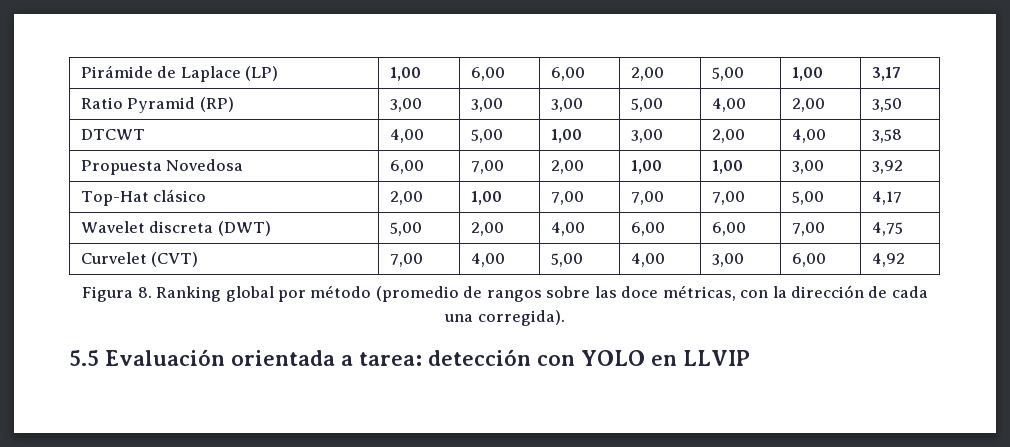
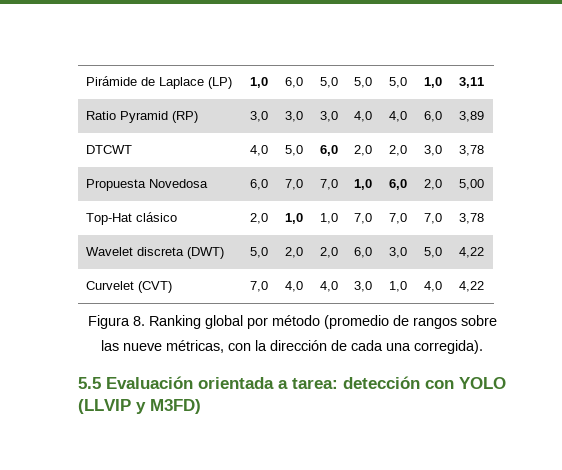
[389,67,421,81] [470,67,505,81] [550,67,585,81] [630,67,664,81] [711,67,744,81] [791,67,823,81] [871,67,901,81] [80,97,234,113] [389,98,422,112] [470,98,503,112] [550,98,583,112] [630,98,663,112] [711,98,746,112] [791,98,825,112] [871,98,902,112] [80,129,145,140] [389,129,424,143] [470,129,503,143] [550,129,582,143] [630,129,663,143] [711,129,745,143] [791,129,826,143] [871,129,902,143] [80,159,244,175] [389,160,424,174] [470,160,504,174] [550,160,584,174] [630,160,662,174] [711,160,743,174] [791,160,824,174] [871,160,903,174] [80,189,207,206] [389,191,423,205] [470,191,502,205] [550,191,584,205] [630,191,664,205] [711,191,745,205] [791,191,824,205] [871,191,902,205] [80,221,271,236] [389,222,422,236] [470,222,504,236] [550,222,585,236] [630,222,665,236] [711,222,746,236] [791,222,825,236] [871,222,903,236] [80,252,199,267] [389,253,423,267] [470,253,505,267] [550,253,583,267] [630,253,665,267] [711,253,744,267] [791,253,826,267] [871,253,905,267] 1,00 | 6,00 | 6,00 | 2,00 | 5,00 | 1,00 | 3,17 // Ratio Pyramid (RP) | 3,00 | 3,00 | 3,00 | 5,00 | 4,00 | 2,00 | 3,50 // DTCWT | 4,00 | 5,00 | 1,00 | 3,00 | 2,00 | 4,00 | 3,58 // Propuesta Novedosa | 6,00 | 7,00 | 2,00 | 1,00 | 1,00 | 3,00 | 3,92 // Top-Hat clásico | 2,00 | 1,00 | 7,00 | 7,00 | 7,00 | 5,00 | 4,17 // Wavelet discreta (DWT) | 5,00 | 2,00 | 4,00 | 6,00 | 6,00 | 7,00 | 4,75 // Curvelet (CVT) | 7,00 | 4,00 | 5,00 | 4,00 | 3,00 | 6,00 | 4,92 -> [249,77,268,88] [284,77,303,88] [319,77,338,88] [353,77,372,88] [388,77,407,88] [423,77,442,88] [458,77,484,88] [85,111,198,123] [249,111,268,122] [284,111,303,122] [319,111,338,122] [353,111,372,122] [388,111,407,122] [423,111,442,122] [458,111,484,122] [85,145,132,154] [249,145,268,156] [284,145,303,156] [319,145,338,156] [353,145,372,156] [388,145,407,156] [423,145,442,156] [458,145,484,156] [85,179,208,191] [249,179,268,190] [284,179,303,190] [319,179,338,190] [353,179,372,190] [388,179,407,190] [423,179,442,190] [458,179,484,190] [85,212,177,225] [249,213,268,224] [284,213,303,224] [319,213,338,224] [353,213,372,224] [388,213,407,224] [423,213,442,224] [458,213,484,224] [85,247,224,259] [249,247,268,258] [284,247,303,258] [319,247,338,258] [353,247,372,258] [388,247,407,258] [423,247,442,258] [458,247,484,258] [85,281,172,293] [249,281,268,292] [284,281,303,292] [319,281,338,292] [353,281,372,292] [388,281,407,292] [423,281,442,292] [458,281,484,292] 1,0 | 6,0 | 5,0 | 5,0 | 5,0 | 1,0 | 3,11 // Ratio Pyramid (RP) | 3,0 | 3,0 | 3,0 | 4,0 | 4,0 | 6,0 | 3,89 // DTCWT | 4,0 | 5,0 | 6,0 | 2,0 | 2,0 | 3,0 | 3,78 // Propuesta Novedosa | 6,0 | 7,0 | 7,0 | 1,0 | 6,0 | 2,0 | 5,00 // Top-Hat clásico | 2,0 | 1,0 | 1,0 | 7,0 | 7,0 | 7,0 | 3,78 // Wavelet discreta (DWT) | 5,0 | 2,0 | 2,0 | 6,0 | 3,0 | 5,0 | 4,22 // Curvelet (CVT) | 7,0 | 4,0 | 4,0 | 3,0 | 1,0 | 4,0 | 4,22
[621,286,659,298] doce -> [123,343,162,351] nueve
[651,350,750,366] en LLVIP -> [78,399,201,414] (LLVIP y M3FD)

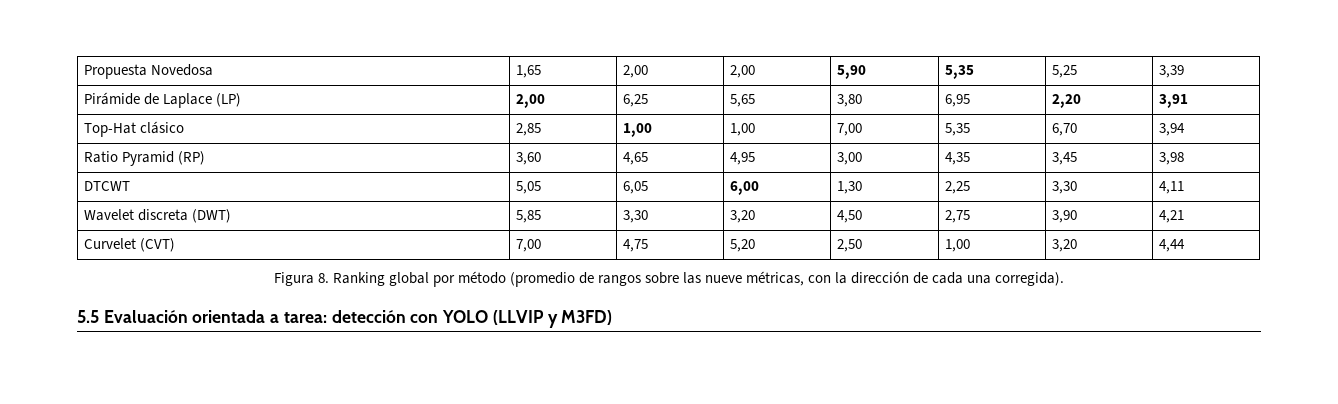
[85,76,232,89] [249,77,268,88] [284,77,303,88] [319,77,338,88] [353,77,372,88] [388,77,407,88] [423,77,442,88] [458,77,484,88] [85,111,198,123] [249,111,268,122] [284,111,303,122] [319,111,338,122] [353,111,372,122] [388,111,407,122] [423,111,442,122] [458,111,484,122] [85,145,132,154] [249,145,268,156] [284,145,303,156] [319,145,338,156] [353,145,372,156] [388,145,407,156] [423,145,442,156] [458,145,484,156] [85,179,208,191] [249,179,268,190] [284,179,303,190] [319,179,338,190] [353,179,372,190] [388,179,407,190] [423,179,442,190] [458,179,484,190] [85,212,177,225] [249,213,268,224] [284,213,303,224] [319,213,338,224] [353,213,372,224] [388,213,407,224] [423,213,442,224] [458,213,484,224] [85,247,224,259] [249,247,268,258] [284,247,303,258] [319,247,338,258] [353,247,372,258] [388,247,407,258] [423,247,442,258] [458,247,484,258] [85,281,172,293] [249,281,268,292] [284,281,303,292] [319,281,338,292] [353,281,372,292] [388,281,407,292] [423,281,442,292] [458,281,484,292] Pirámide de Laplace (LP) | 1,0 | 6,0 | 5,0 | 5,0 | 5,0 | 1,0 | 3,11 // Ratio Pyramid (RP) | 3,0 | 3,0 | 3,0 | 4,0 | 4,0 | 6,0 | 3,89 // DTCWT | 4,0 | 5,0 | 6,0 | 2,0 | 2,0 | 3,0 | 3,78 // Propuesta Novedosa | 6,0 | 7,0 | 7,0 | 1,0 | 6,0 | 2,0 | 5,00 // Top-Hat clásico | 2,0 | 1,0 | 1,0 | 7,0 | 7,0 | 7,0 | 3,78 // Wavelet discreta (DWT) | 5,0 | 2,0 | 2,0 | 6,0 | 3,0 | 5,0 | 4,22 // Curvelet (CVT) | 7,0 | 4,0 | 4,0 | 3,0 | 1,0 | 4,0 | 4,22 -> [83,64,213,79] [515,65,541,78] [622,65,648,78] [729,65,755,78] [836,65,866,79] [944,65,974,79] [1051,65,1077,78] [1158,65,1184,78] [83,92,241,108] [515,94,545,108] [622,94,648,107] [729,94,755,107] [836,94,862,107] [944,94,970,107] [1051,94,1081,108] [1158,94,1188,108] [83,121,184,137] [515,123,541,136] [622,123,652,137] [729,123,755,136] [836,123,862,136] [944,123,970,136] [1051,123,1077,136] [1158,123,1185,136] [83,151,205,166] [515,152,541,165] [622,152,648,165] [729,152,755,165] [836,152,862,165] [944,152,970,165] [1051,152,1077,165] [1158,152,1184,165] [83,181,130,191] [515,181,541,194] [622,181,648,194] [729,181,759,195] [836,181,862,194] [944,181,970,194] [1051,181,1077,194] [1158,181,1184,194] [83,209,231,223] [515,210,541,223] [622,210,648,223] [729,210,755,223] [836,210,862,223] [944,210,970,223] [1051,210,1077,223] [1158,210,1184,223] [83,238,175,252] [515,239,541,252] [622,239,648,252] [729,239,755,252] [836,239,862,252] [944,239,970,252] [1051,239,1077,252] [1158,239,1185,252] Propuesta Novedosa | 1,65 | 2,00 | 2,00 | 5,90 | 5,35 | 5,25 | 3,39 // Pirámide de Laplace (LP) | 2,00 | 6,25 | 5,65 | 3,80 | 6,95 | 2,20 | 3,91 // Top-Hat clásico | 2,85 | 1,00 | 1,00 | 7,00 | 5,35 | 6,70 | 3,94 // Ratio Pyramid (RP) | 3,60 | 4,65 | 4,95 | 3,00 | 4,35 | 3,45 | 3,98 // DTCWT | 5,05 | 6,05 | 6,00 | 1,30 | 2,25 | 3,30 | 4,11 // Wavelet discreta (DWT) | 5,85 | 3,30 | 3,20 | 4,50 | 2,75 | 3,90 | 4,21 // Curvelet (CVT) | 7,00 | 4,75 | 5,20 | 2,50 | 1,00 | 3,20 | 4,44

